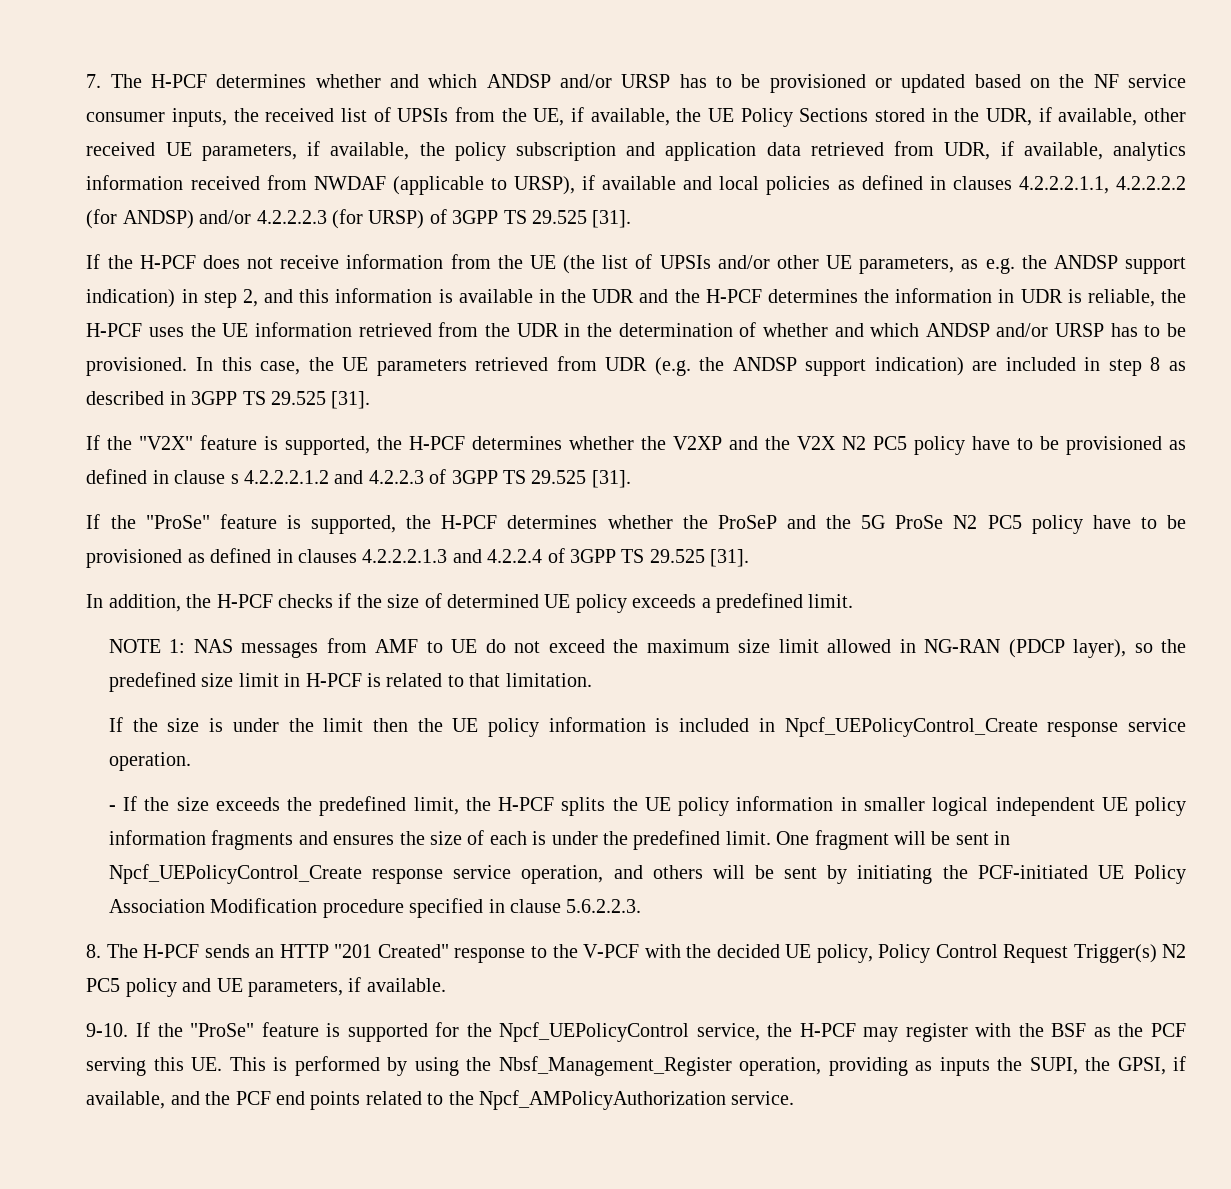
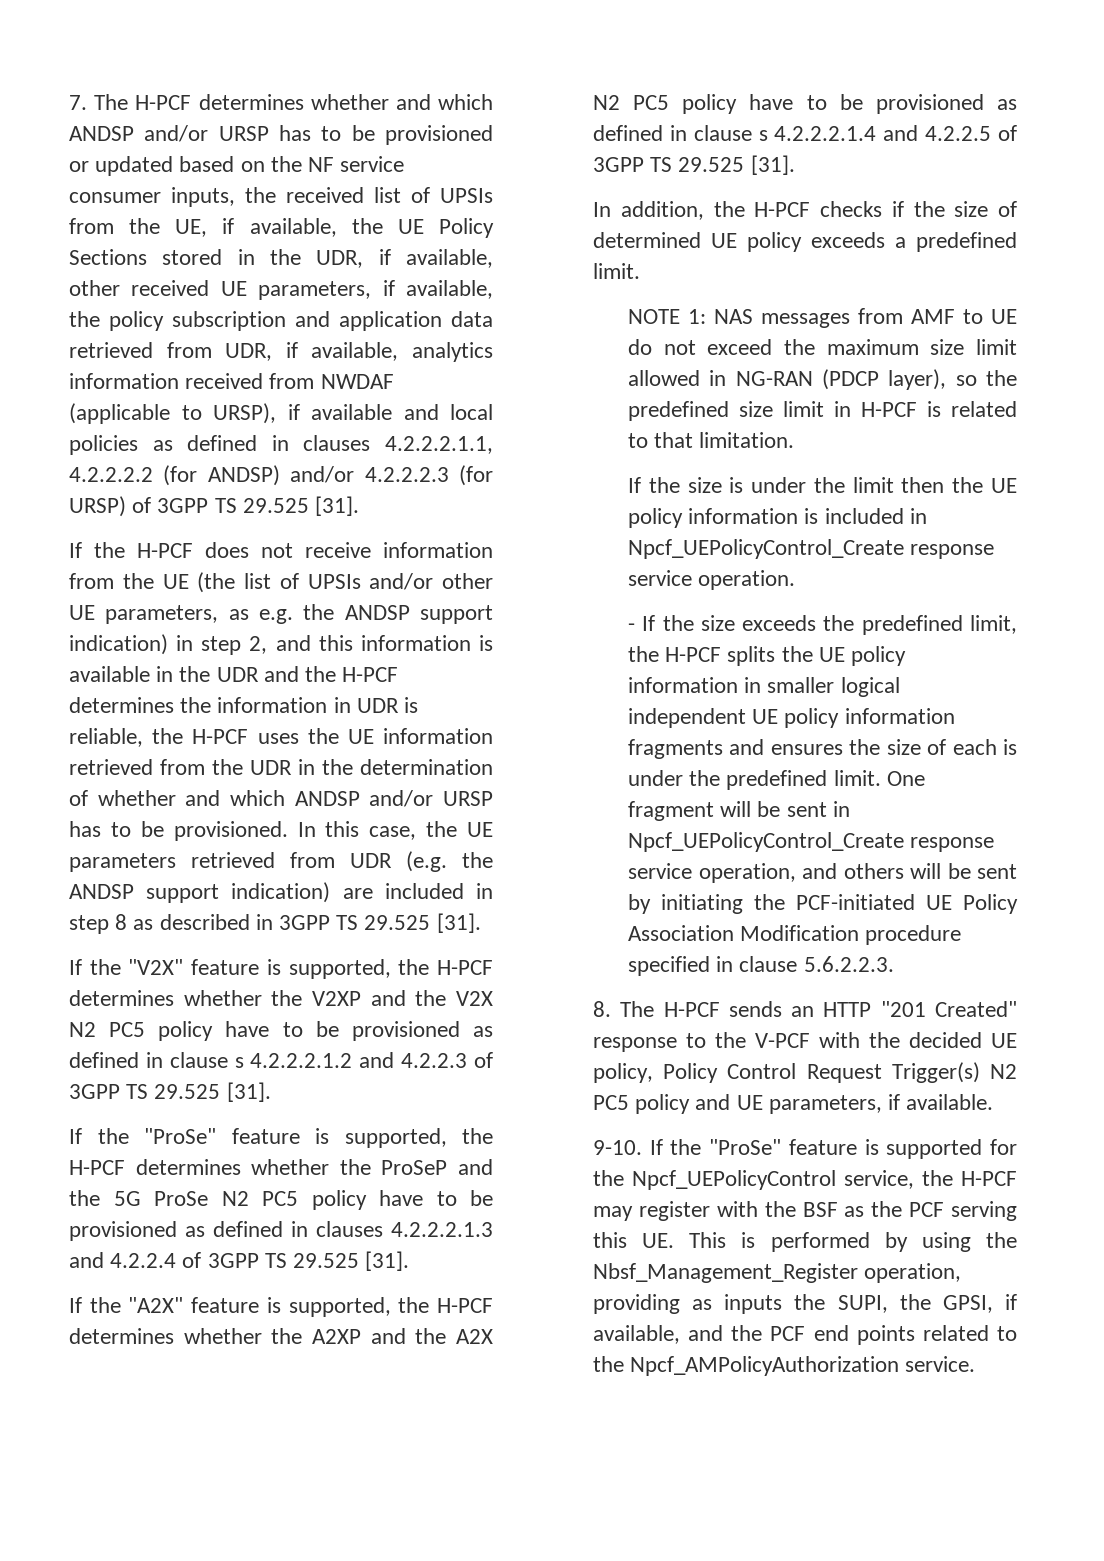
(750, 558) none -> [68,1297,493,1317] [68,1328,494,1344] [592,94,1017,114] [592,125,1017,141] [592,155,795,175] // If the "A2X" feature is supported, the H-PCF determines whether the A2XP and the A2X N2 PC5 policy have to be provisioned as defined in clause s 4.2.2.2.1.4 and 4.2.2.5 of 3GPP TS 29.525 [31].

